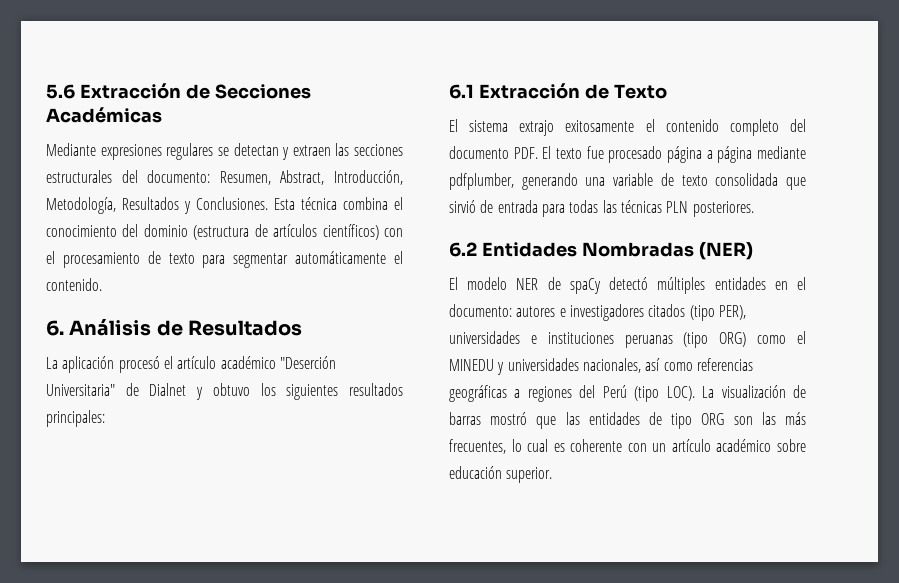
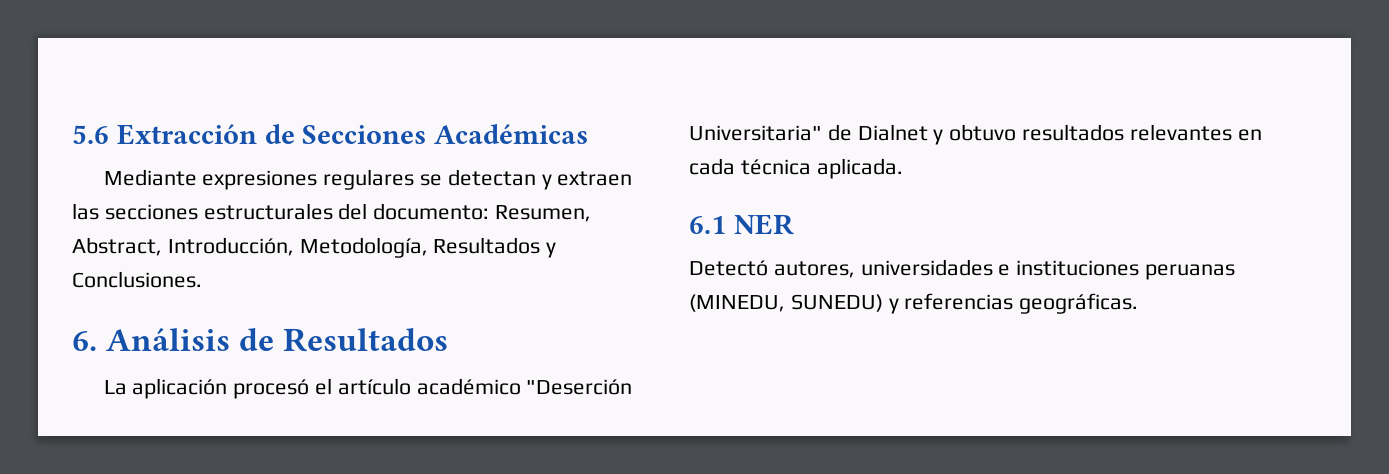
[274,197,403,210] [46,224,403,240] [46,251,403,268] [46,278,102,291] Esta técnica combina el conocimiento del dominio (estructura de artículos científicos) con el procesamiento de texto para segmentar automáticamente el contenido. -> (202, 279) none
[260,383,404,400] [46,410,105,427] [449,83,667,99] [449,119,806,136] [449,146,806,163] [449,173,806,190] [449,200,754,217] [449,242,753,260] [449,277,806,294] [449,304,746,321] [449,331,806,348] [449,358,753,375] [449,385,807,402] [449,412,806,429] [449,439,806,454] [449,466,553,483] los siguientes resultados principales: // 6.1 Extracción de Texto // El sistema extrajo exitosamente el contenido completo del documento PDF. El texto fue procesado página a página mediante pdfplumber, generando una variable de texto consolidada que sirvió de entrada para todas las técnicas PLN posteriores. // 6.2 Entidades Nombradas (NER) // El modelo NER de spaCy detectó múltiples entidades en el documento: autores e investigadores citados (tipo PER), universidades e instituciones peruanas (tipo ORG) como el MINEDU y universidades nacionales, así como referencias geográficas a regiones del Perú (tipo LOC). La visualización de barras mostró que las entidades de tipo ORG son las más frecuentes, lo cual es coherente con un artículo académico sobre educación superior. -> [1022,124,1262,141] [689,158,903,179] [689,214,794,235] [689,259,1236,280] [689,293,1139,314] resultados relevantes en cada técnica aplicada. // 6.1 NER // Detectó autores, universidades e instituciones peruanas (MINEDU, SUNEDU) y referencias geográficas.

